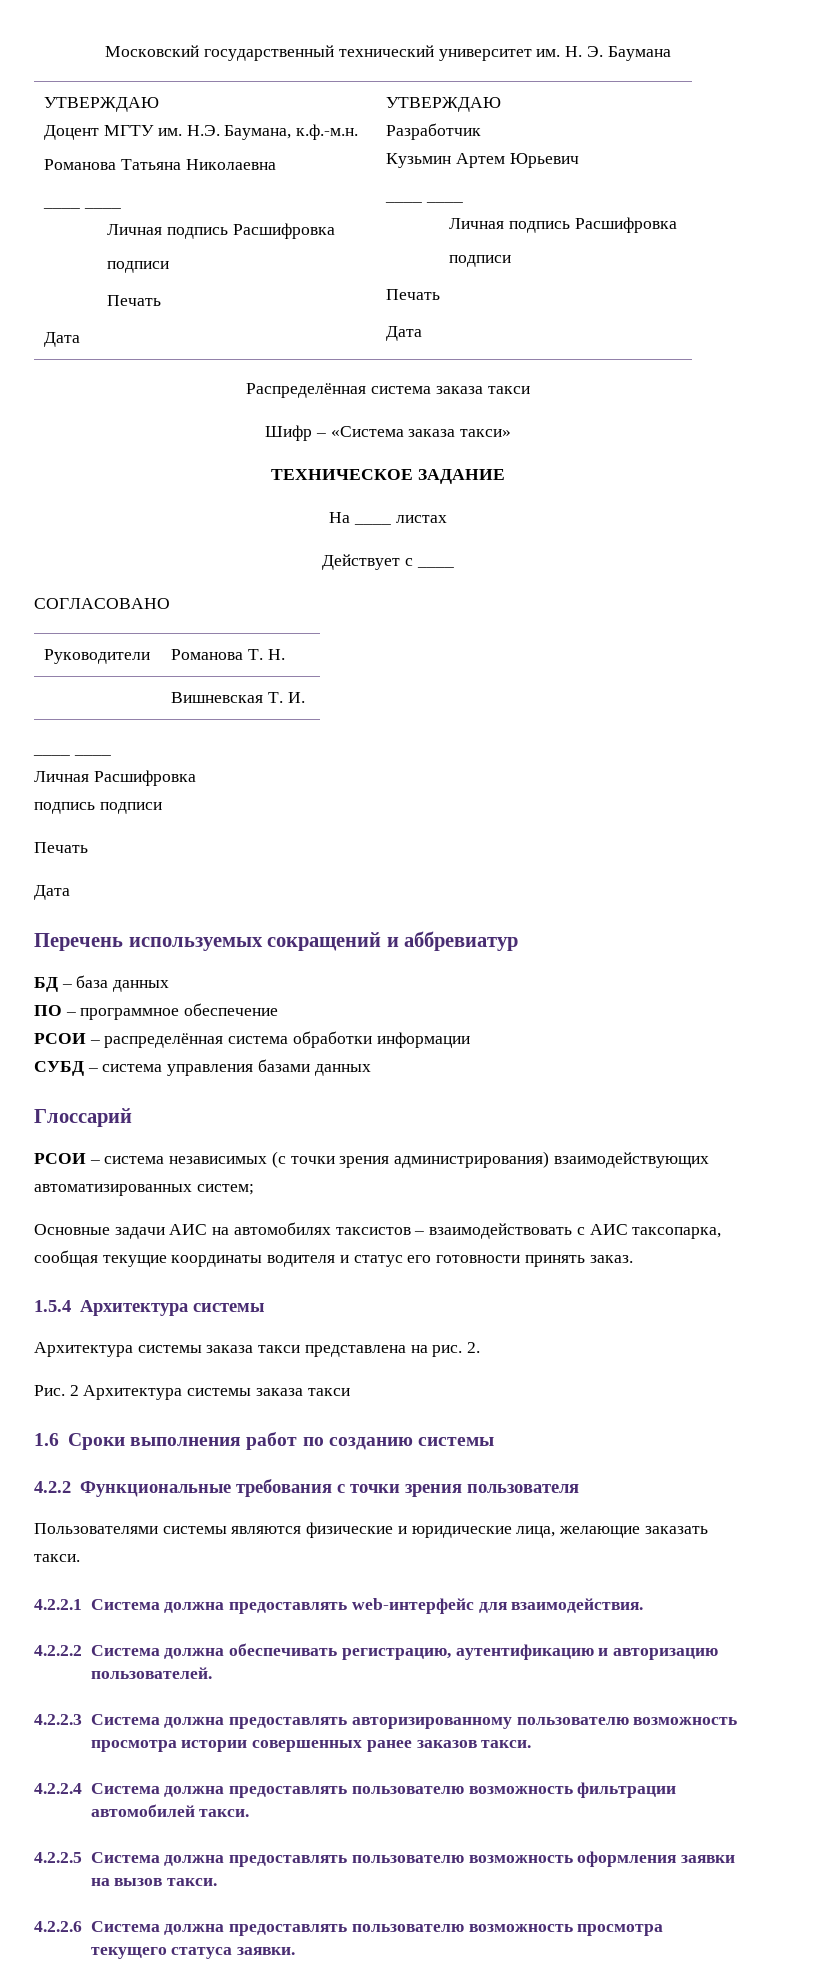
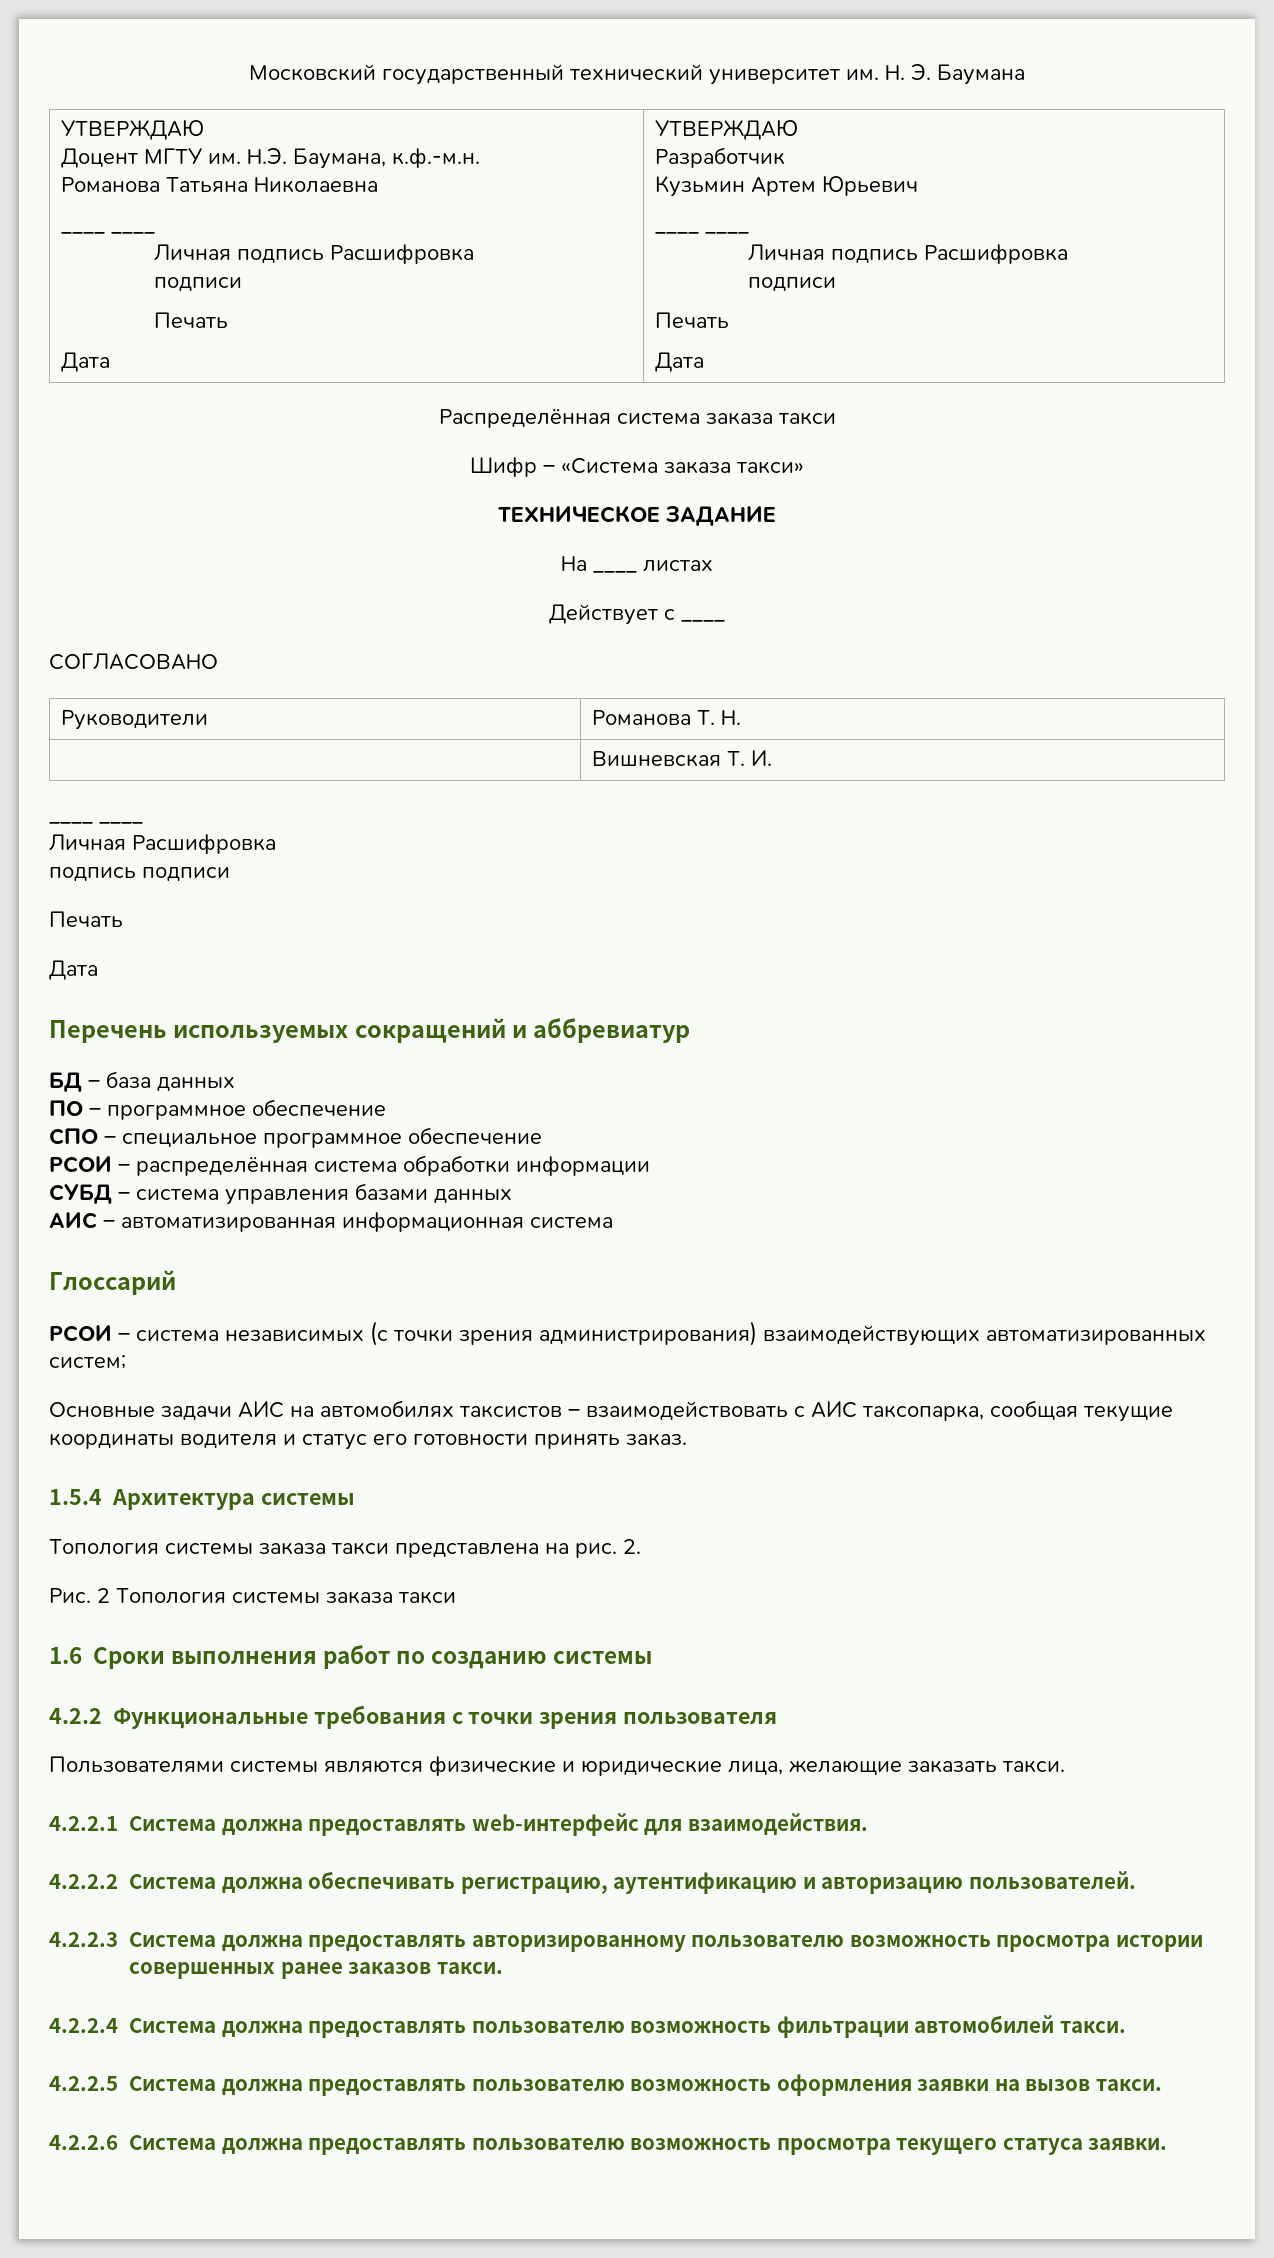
(279, 1009) none -> [49,1127,542,1148] // СПО – специальное программное обеспечение
(371, 1070) none -> [49,1212,613,1232] // АИС – автоматизированная информационная система
[34,1342,133,1357] Архитектура -> [49,1539,159,1555] Топология
[83,1385,183,1400] Архитектура -> [116,1588,226,1604] Топология

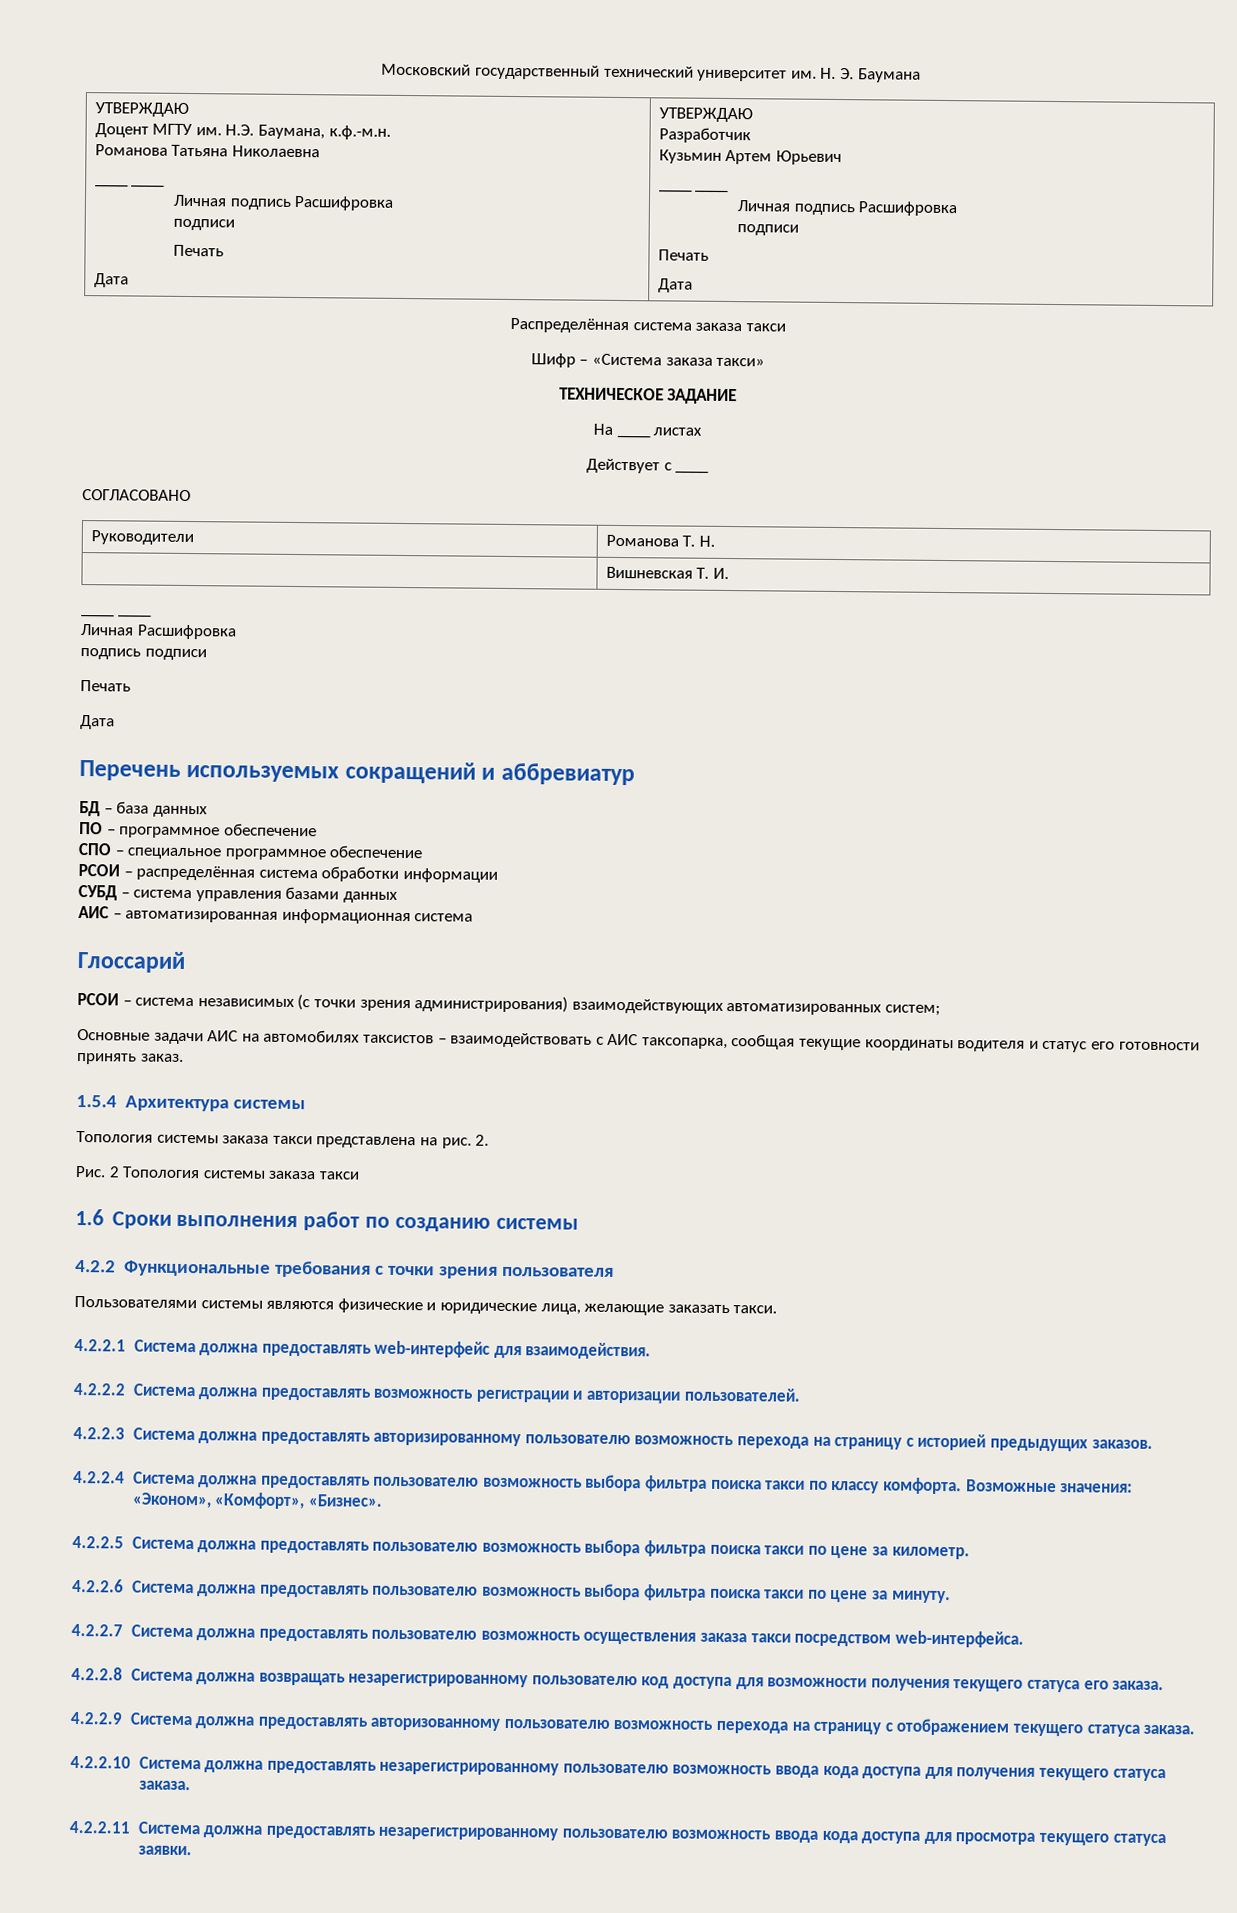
[308,1871,964,1894] обеспечивать регистрацию, аутентификацию и авторизацию -> [260,1387,681,1404] предоставлять возможность регистрации и авторизации
[996,1935,1203,1952] [129,1962,503,1979] просмотра истории совершенных ранее заказов такси. -> [737,1433,1153,1452] перехода на страницу с историей предыдущих заказов.
[776,2015,1126,2038] фильтрации автомобилей такси. -> [585,1474,1134,1495] [131,1492,383,1510] выбора фильтра поиска такси по классу комфорта. Возможные значения: «Эконом», «Комфорт», «Бизнес».
[776,2074,1162,2096] оформления заявки на вызов такси. -> [584,1539,970,1560] выбора фильтра поиска такси по цене за километр.
(772, 2144) none -> [584,1583,951,1604] [71,1623,1024,1648] [71,1666,1165,1693] [70,1711,1196,1737] [70,1755,1166,1782] [138,1780,191,1791] [69,1820,952,1845] выбора фильтра поиска такси по цене за минуту. // 4.2.2.7 Система должна предоставлять пользователю возможность осуществления заказа такси посредством web-интерфейса. // 4.2.2.8 Система должна возвращать незарегистрированному пользователю код доступа для возможности получения текущего статуса его заказа. // 4.2.2.9 Система должна предоставлять авторизованному пользователю возможность перехода на страницу с отображением текущего статуса заказа. // 4.2.2.10 Система должна предоставлять незарегистрированному пользователю возможность ввода кода доступа для получения текущего статуса заказа. // 4.2.2.11 Система должна предоставлять незарегистрированному пользователю возможность ввода кода доступа для

